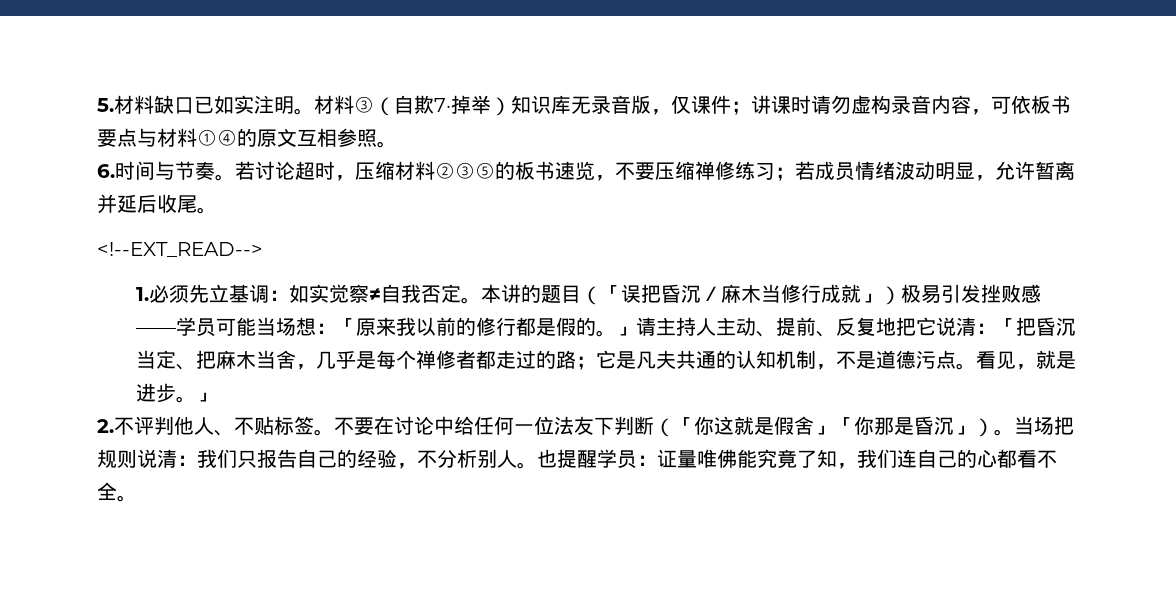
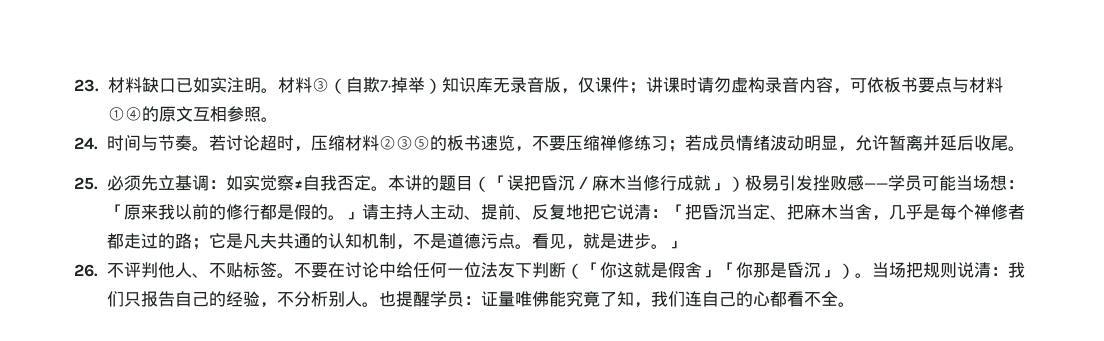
[97,98,114,112] 5. -> [74,79,99,92] 23.
[97,164,115,178] 6. -> [74,137,98,150] 24.
[97,242,263,257] [136,287,150,301] <!--EXT_READ--> // 1. -> [74,177,98,190] 25.
[97,419,114,433] 2. -> [74,264,98,277] 26.

